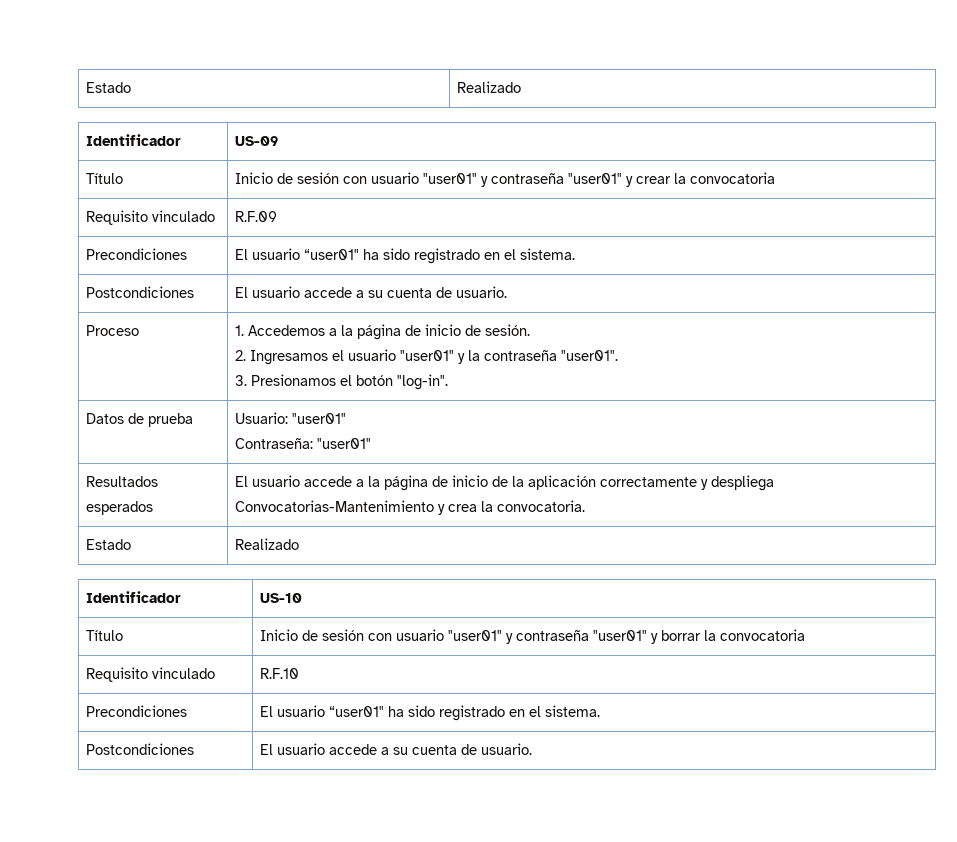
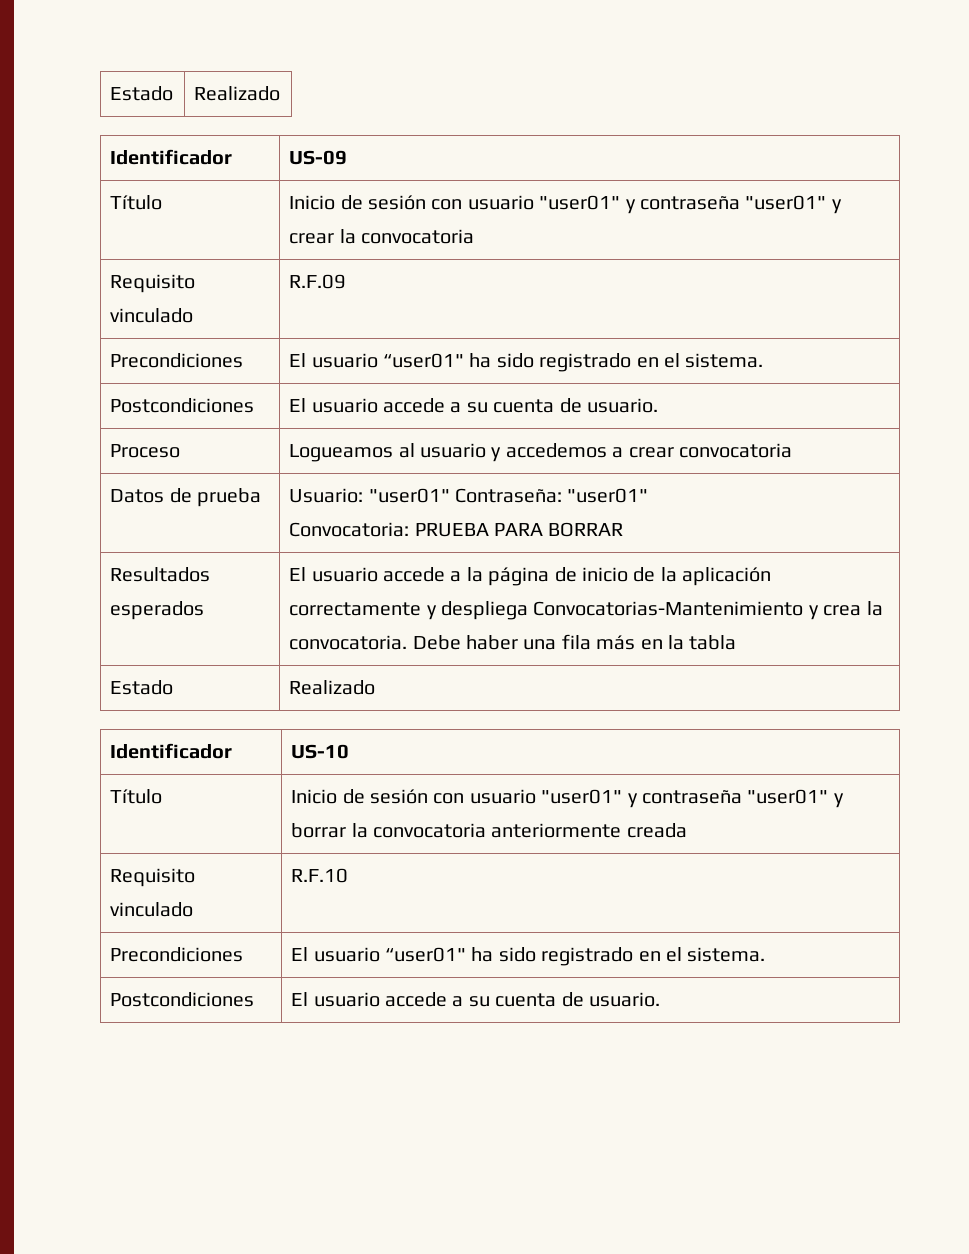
[234,324,530,340] [234,349,618,365] [234,374,448,390] 1. Accedemos a la página de inicio de sesión. // 2. Ingresamos el usuario "user01" y la contraseña "user01". // 3. Presionamos el botón "log-in". -> [289,443,792,462] Logueamos al usuario y accedemos a crear convocatoria
(346, 418) // -> (450, 495) none
(371, 443) none -> [289,522,624,537] // Convocatoria: PRUEBA PARA BORRAR
(585, 506) none -> [412,634,737,650] Debe haber una fila más en la tabla
(805, 635) none -> [491,823,687,838] anteriormente creada

